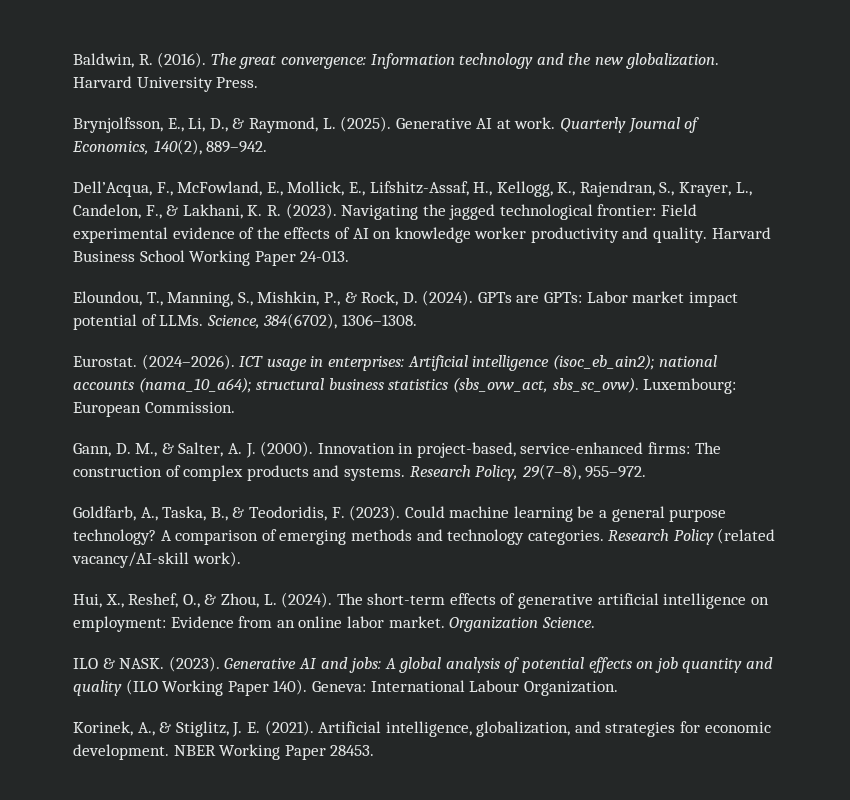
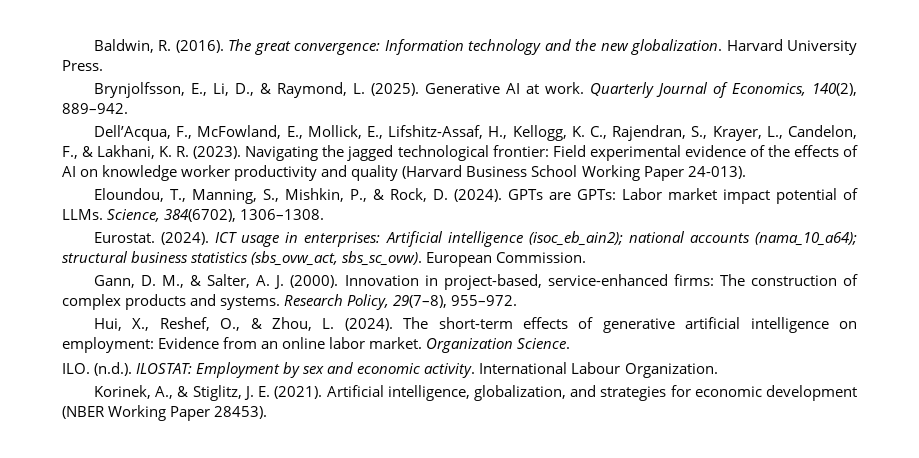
[557,182,576,196] K., -> [571,126,607,139] K. C.,
[653,227,771,243] quality. Harvard -> [351,165,463,181] quality (Harvard
[300,250,350,262] 24-013. -> [687,166,746,179] 24-013).
[141,354,235,370] (2024–2026). -> [161,232,210,245] (2024).
[643,378,737,394] Luxembourg: -> (423, 258) none
[73,505,727,522] [73,528,776,545] [72,551,241,568] // Goldfarb, A., Taska, B., & Teodoridis, F. (2023). Could machine learning be a general purpose technology? A comparison of emerging methods and technology categories. Research Policy (related vacancy/AI-skill work). -> (518, 300) none
[73,656,774,673] [73,679,366,696] ILO & NASK. (2023). Generative AI and jobs: A global analysis of potential effects on job quantity and quality (ILO Working Paper 140). Geneva: -> [62,362,476,378] ILO. (n.d.). ILOSTAT: Employment by sex and economic activity.
[73,744,375,760] development. NBER Working Paper 28453. -> [766,385,857,401] [62,405,268,421] development (NBER Working Paper 28453).

